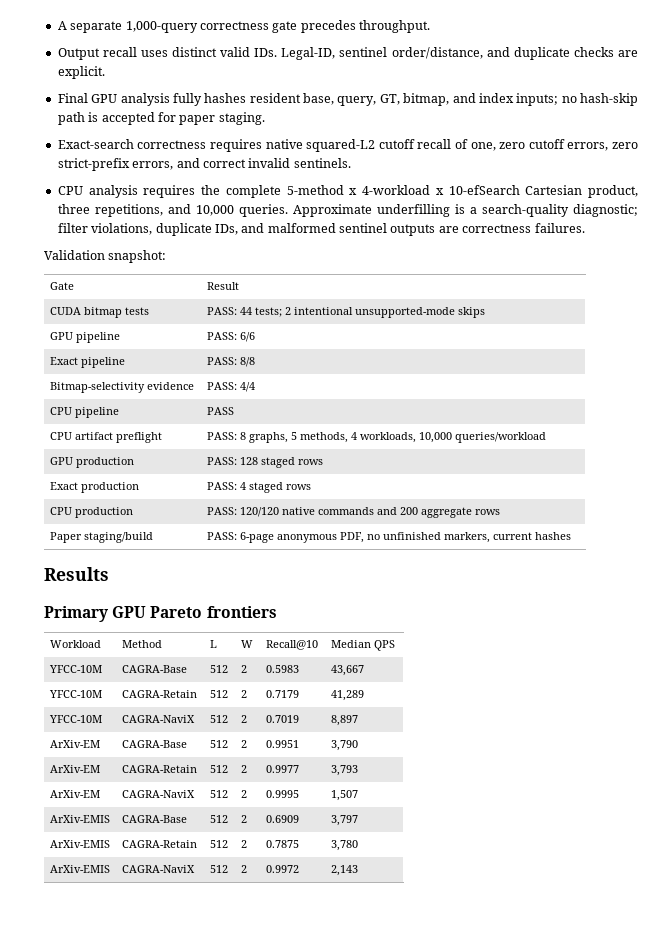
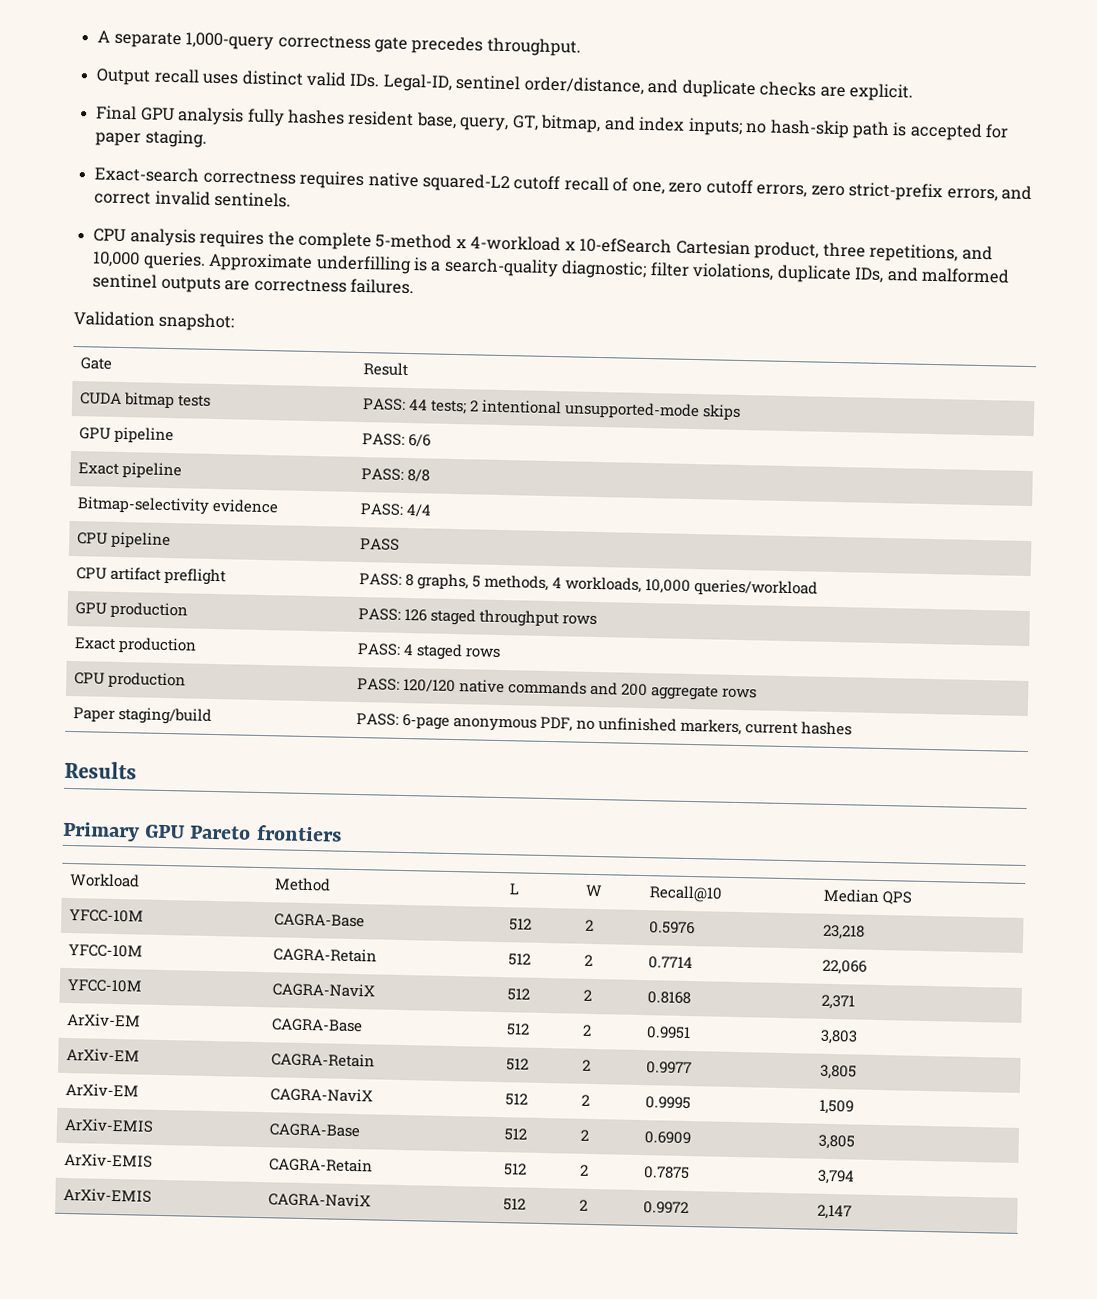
[239,457,295,468] 128 staged -> [403,608,559,628] 126 staged throughput
[265,665,299,673] [330,665,364,676] 0.5983 | 43,667 -> [648,921,695,935] [822,924,865,940] 0.5976 | 23,218
[265,690,299,698] [330,690,364,701] 0.7179 | 41,289 -> [647,956,693,970] [821,959,867,975] 0.7714 | 22,066
[265,715,299,723] [330,715,358,726] 0.7019 | 8,897 -> [646,991,691,1005] [820,994,855,1010] 0.8168 | 2,371
[330,740,358,751] 3,790 -> [819,1029,858,1045] 3,803
[330,765,358,776] 3,793 -> [819,1064,857,1080] 3,805
[330,790,358,801] 1,507 -> [818,1099,854,1115] 1,509
[330,815,358,826] 3,797 -> [817,1134,855,1150] 3,805
[330,840,358,851] 3,780 -> [816,1169,855,1185] 3,794
[330,865,358,876] 2,143 -> [816,1204,852,1220] 2,147

